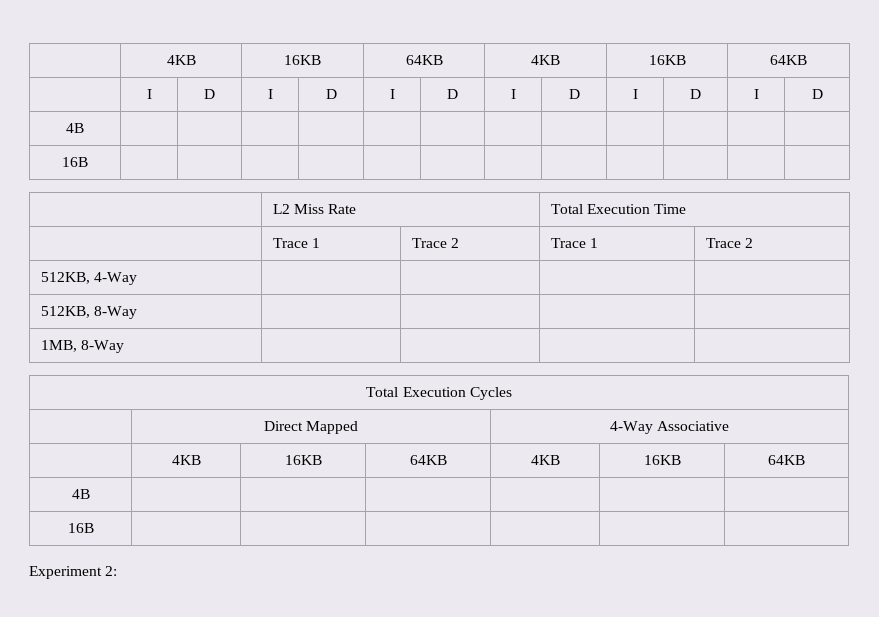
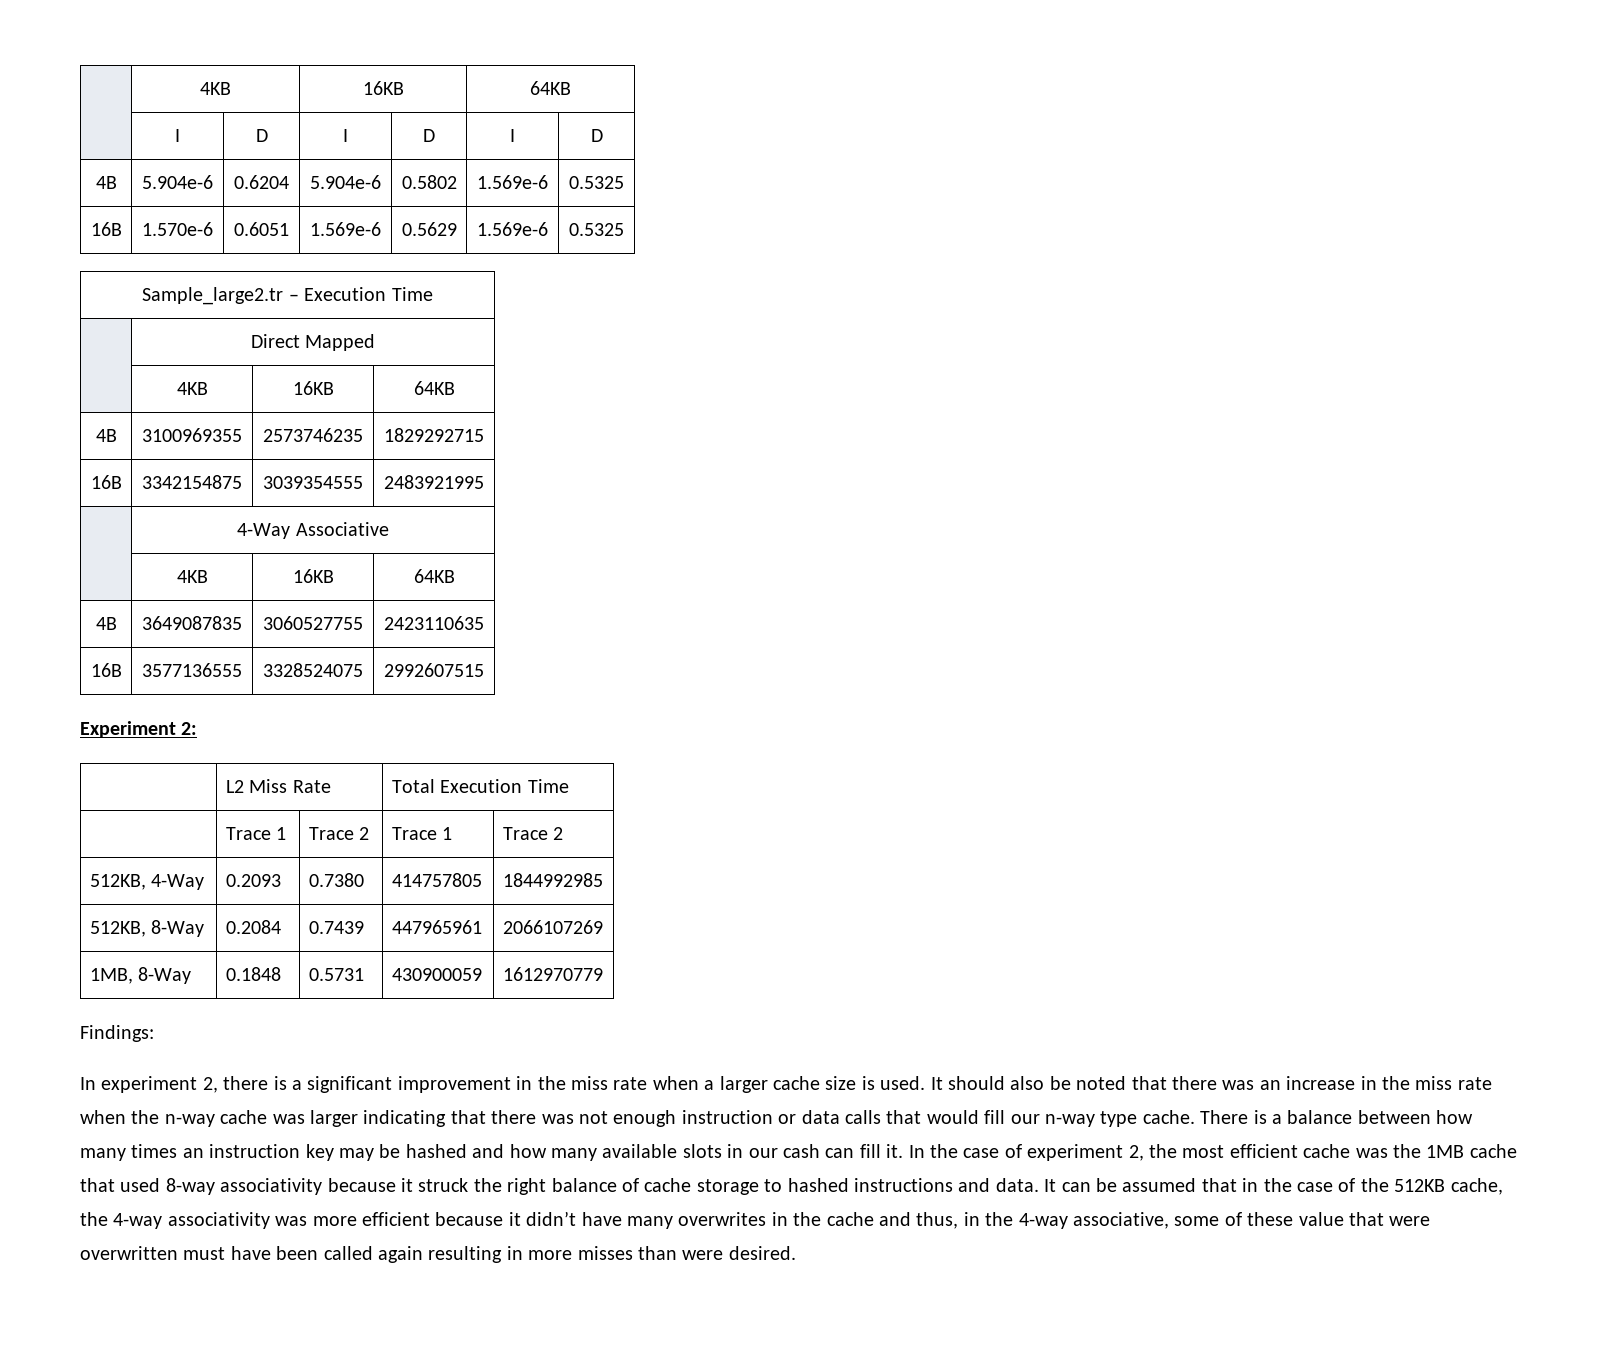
[166,55,196,65] [284,55,321,65] [405,55,443,65] [531,55,560,65] [648,55,686,65] [770,55,807,65] [146,89,152,99] [204,89,215,99] [267,89,273,99] [325,89,337,99] [389,89,395,99] [446,89,458,99] [510,89,516,99] [568,89,580,99] [632,89,638,99] [690,89,701,99] [753,89,759,99] [811,89,823,99] [66,123,84,133] [62,157,88,167] | 4KB | 16KB | 64KB | 4KB | 16KB | 64KB // | I | D | I | D | I | D | I | D | I | D | I | D // 4B | | | | | | | | | | | | // 16B | | | | | | | | | | | | -> [200,82,231,95] [362,81,404,95] [530,81,571,95] [175,129,180,142] [255,129,268,142] [343,129,348,142] [423,129,435,142] [510,129,515,142] [590,129,603,142] [95,176,117,189] [142,175,213,189] [234,175,289,189] [310,175,381,189] [401,175,457,189] [477,175,548,189] [569,176,624,189] [90,222,122,236] [142,222,213,236] [234,222,289,236] [310,222,381,236] [401,222,457,236] [477,222,548,236] [569,223,624,236] [142,287,433,305] [250,334,376,351] [176,382,208,395] [292,381,334,395] [413,381,455,395] [95,429,117,442] [142,428,242,442] [263,428,363,442] [384,428,484,442] [90,475,122,489] [142,475,242,489] [263,476,363,489] [384,475,484,489] [237,522,389,539] [176,570,208,583] [292,569,334,583] [413,569,455,583] [95,617,117,630] [142,616,242,630] [263,616,363,630] [384,616,484,630] [90,663,122,677] [142,663,242,677] [263,663,363,677] [384,663,484,677] [80,721,198,738] | 4KB | 16KB | 64KB // | I | D | I | D | I | D // 4B | 5.904e-6 | 0.6204 | 5.904e-6 | 0.5802 | 1.569e-6 | 0.5325 // 16B | 1.570e-6 | 0.6051 | 1.569e-6 | 0.5629 | 1.569e-6 | 0.5325 // Sample_large2.tr – Execution Time // | Direct Mapped // | 4KB | 16KB | 64KB // 4B | 3100969355 | 2573746235 | 1829292715 // 16B | 3342154875 | 3039354555 | 2483921995 // | 4-Way Associative // | 4KB | 16KB | 64KB // 4B | 3649087835 | 3060527755 | 2423110635 // 16B | 3577136555 | 3328524075 | 2992607515 // Experiment 2:
[40,306,138,319] [40,340,125,353] [366,387,512,400] [263,421,359,434] [609,421,730,434] [171,455,201,465] [284,455,322,465] [409,455,447,465] [530,455,560,465] [643,455,681,465] [768,455,805,465] [71,489,90,499] [67,523,94,533] [29,566,118,579] | | | // 512KB, 8-Way | | | | // 1MB, 8-Way | | | | // Total Execution Cycles // | Direct Mapped | 4-Way Associative // | 4KB | 16KB | 64KB | 4KB | 16KB | 64KB // 4B | | | | | | // 16B | | | | | | // Experiment 2: -> [225,874,281,887] [308,873,364,887] [391,873,482,887] [502,873,603,887] [89,920,205,937] [225,920,281,934] [308,921,364,934] [391,920,482,934] [502,920,603,934] [89,967,192,984] [225,967,281,981] [308,968,364,981] [391,968,482,981] [502,967,603,981] [80,1025,154,1042] [80,1076,1492,1093] [80,1110,1474,1127] [80,1144,1517,1161] [80,1178,1503,1195] [80,1211,1431,1229] [80,1246,796,1263] 0.2093 | 0.7380 | 414757805 | 1844992985 // 512KB, 8-Way | 0.2084 | 0.7439 | 447965961 | 2066107269 // 1MB, 8-Way | 0.1848 | 0.5731 | 430900059 | 1612970779 // Findings: // In experiment 2, there is a significant improvement in the miss rate when a larger cache size is used. It should also be noted that there was an increase in the miss rate when the n-way cache was larger indicating that there was not enough instruction or data calls that would fill our n-way type cache. There is a balance between how many times an instruction key may be hashed and how many available slots in our cash can fill it. In the case of experiment 2, the most efficient cache was the 1MB cache that used 8-way associativity because it struck the right balance of cache storage to hashed instructions and data. It can be assumed that in the case of the 512KB cache, the 4-way associativity was more efficient because it didn’t have many overwrites in the cache and thus, in the 4-way associative, some of these value that were overwritten must have been called again resulting in more misses than were desired.

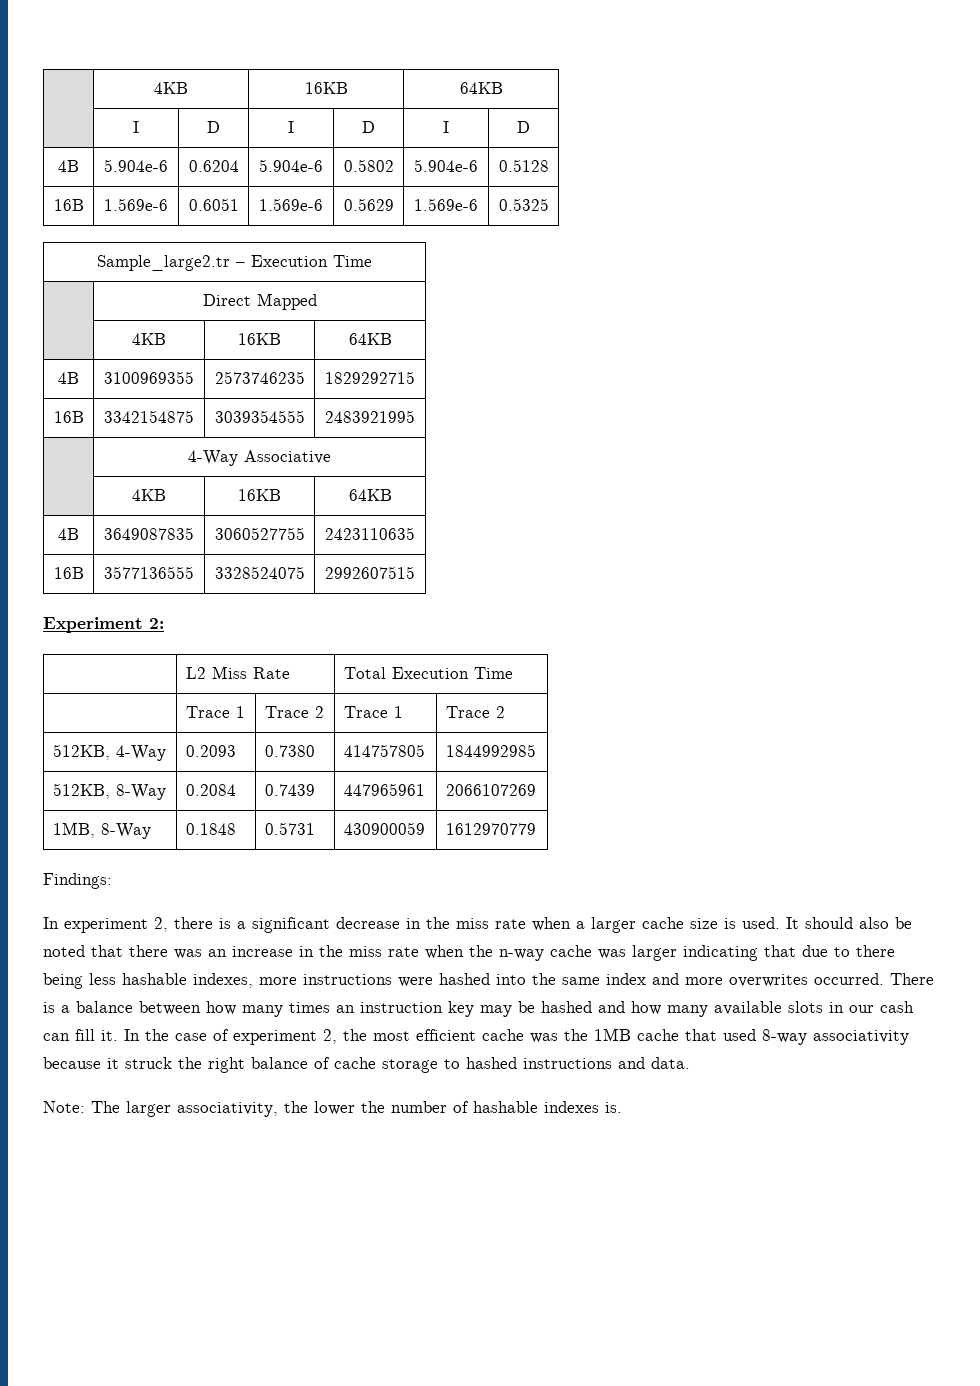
[477,175,548,189] [569,176,624,189] [90,222,122,236] [142,222,213,236] 1.569e-6 | 0.5325 // 16B | 1.570e-6 -> [414,159,478,172] [498,159,549,172] [53,199,84,211] [104,198,168,211] 5.904e-6 | 0.5128 // 16B | 1.569e-6
[397,1076,511,1093] improvement -> [336,917,400,929] decrease
[491,1110,1195,1127] there was not enough instruction or data calls that would fill our n-way type cache. -> [802,945,895,957] [43,973,884,989] due to there being less hashable indexes, more instructions were hashed into the same index and more overwrites occurred.
[1044,1178,1503,1195] [80,1211,1431,1229] [80,1246,796,1263] It can be assumed that in the case of the 512KB cache, the 4-way associativity was more efficient because it didn’t have many overwrites in the cache and thus, in the 4-way associative, some of these value that were overwritten must have been called again resulting in more misses than were desired. -> [43,1101,622,1117] // Note: The larger associativity, the lower the number of hashable indexes is.

